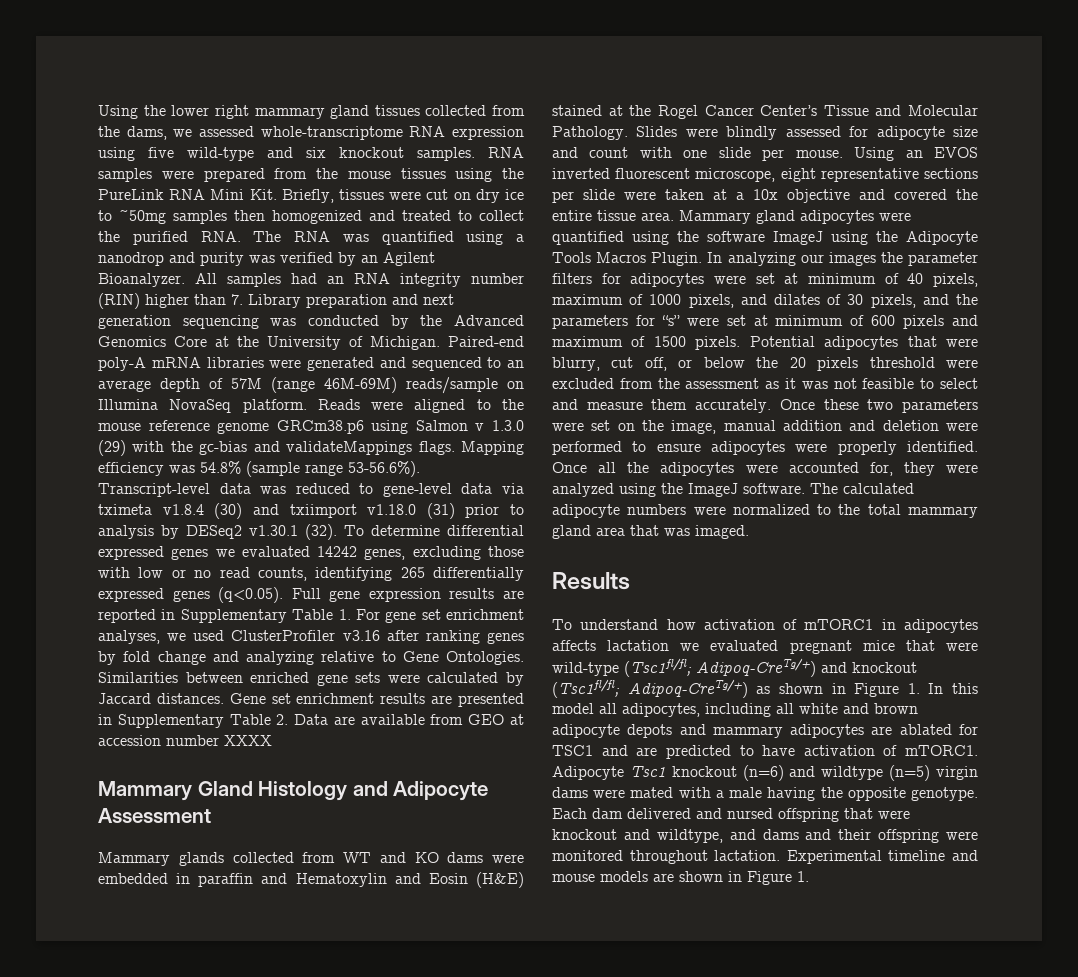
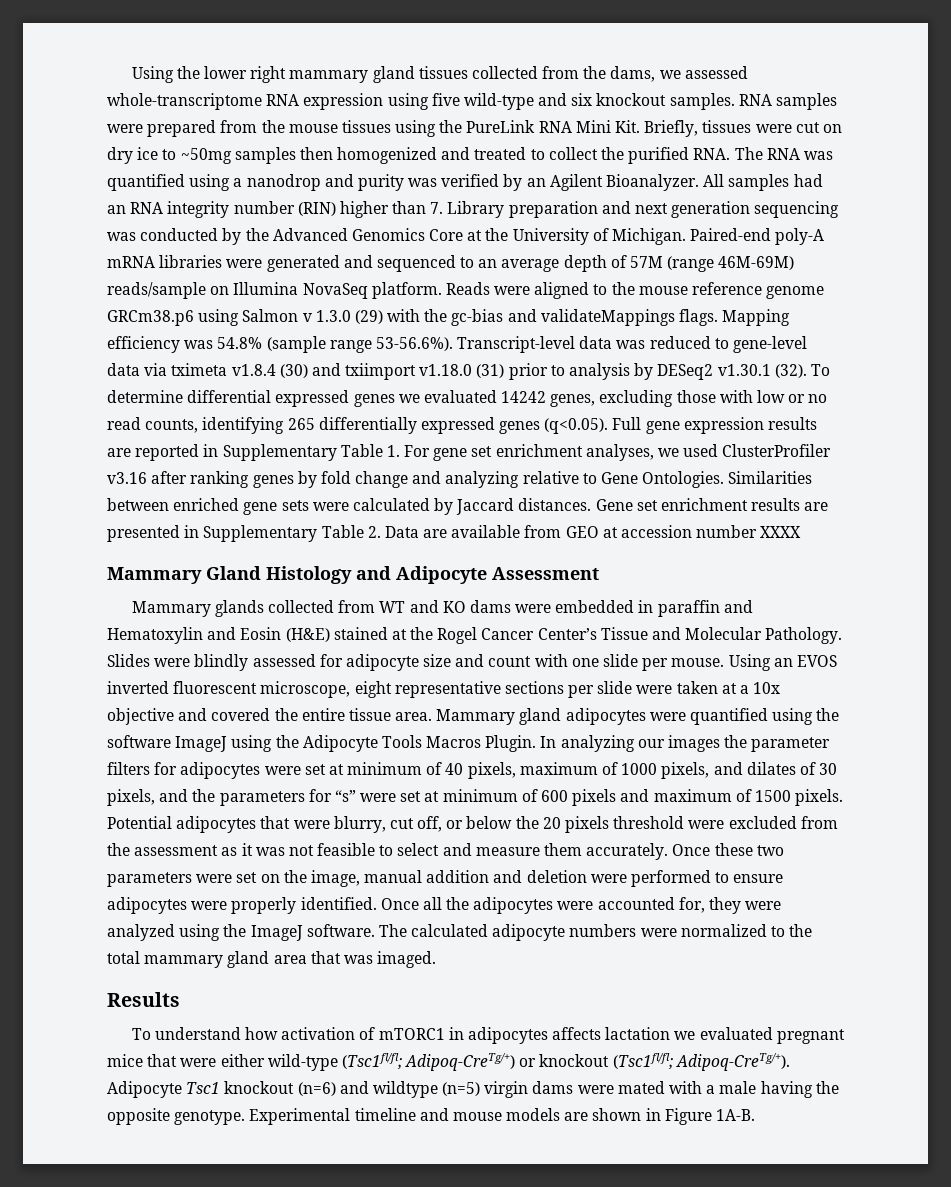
(978, 646) none -> [220,1054,265,1067] either
[821,662,847,673] and -> [519,1058,537,1067] or
[627,679,978,698] [552,703,918,717] [552,724,978,738] [552,745,978,759] Adipoq-CreTg/+) as shown in Figure 1. In this model all adipocytes, including all white and brown adipocyte depots and mammary adipocytes are ablated for TSC1 and are predicted to have activation of mTORC1. -> [675,1053,790,1071] Adipoq-CreTg/+).
[552,808,910,822] [552,829,978,843] [552,850,781,864] Each dam delivered and nursed offspring that were knockout and wildtype, and dams and their offspring were monitored throughout lactation. -> (246, 1117) none
[797,871,809,882] 1. -> [716,1109,756,1121] 1A-B.

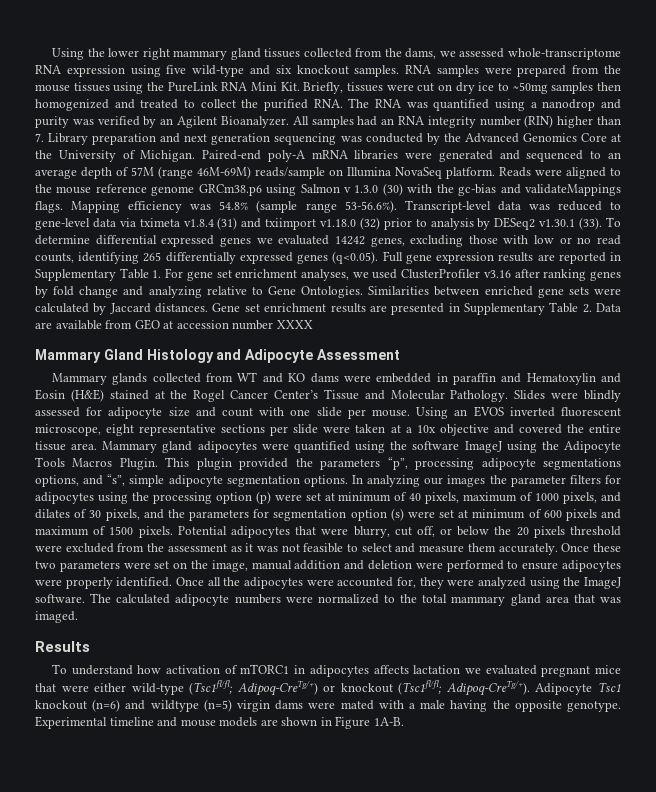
[354,310,383,324] (29) -> [382,183,403,196] (30)
[279,364,308,378] (30) -> [217,217,238,230] (31)
[476,364,505,378] (31) -> [359,217,380,230] (32)
[774,364,807,378] (32). -> [579,217,603,230] (33).
(537, 743) none -> [165,457,621,470] [35,474,348,487] This plugin provided the parameters “p”, processing adipocyte segmentations options, and “s”, simple adipocyte segmentation options.
(261, 770) none -> [97,491,271,504] using the processing option (p)
[334,790,356,802] “s” -> [273,508,404,521] segmentation option (s)

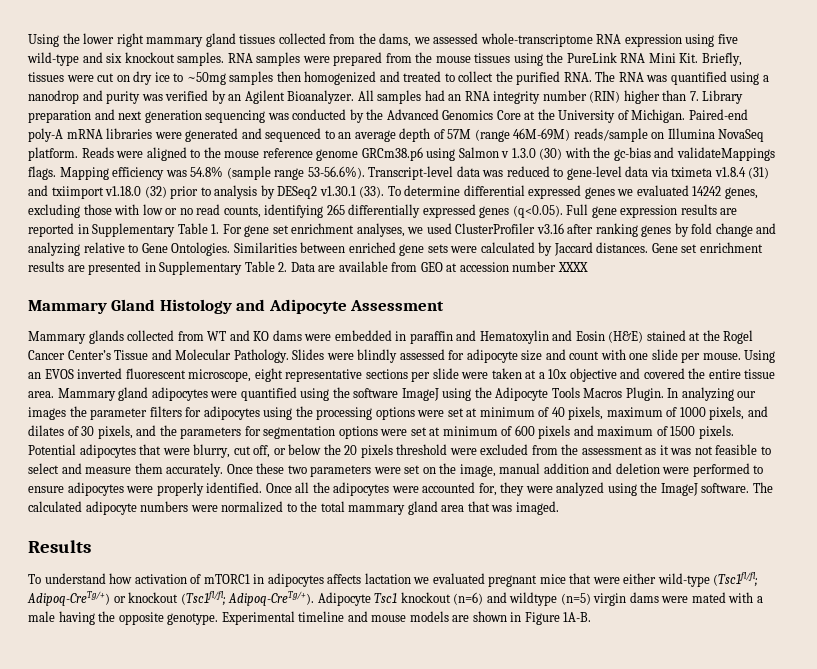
[165,457,621,470] [35,474,348,487] This plugin provided the parameters “p”, processing adipocyte segmentations options, and “s”, simple adipocyte segmentation options. -> (664, 394) none
[215,491,271,504] option (p) -> [375,407,415,420] options
[350,508,404,521] option (s) -> [338,426,378,439] options

